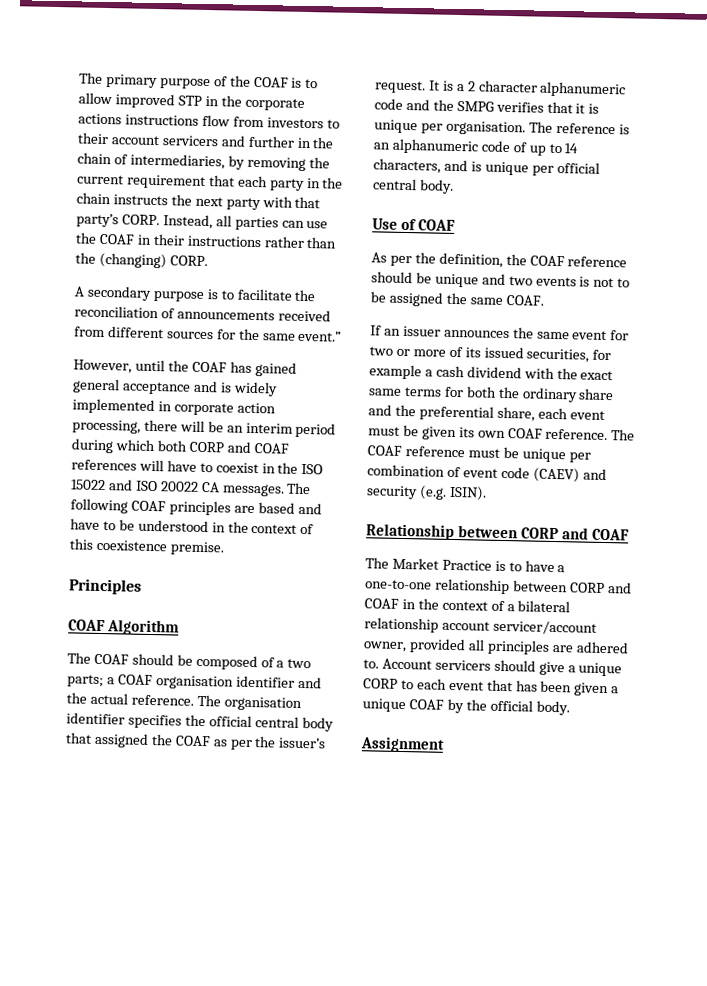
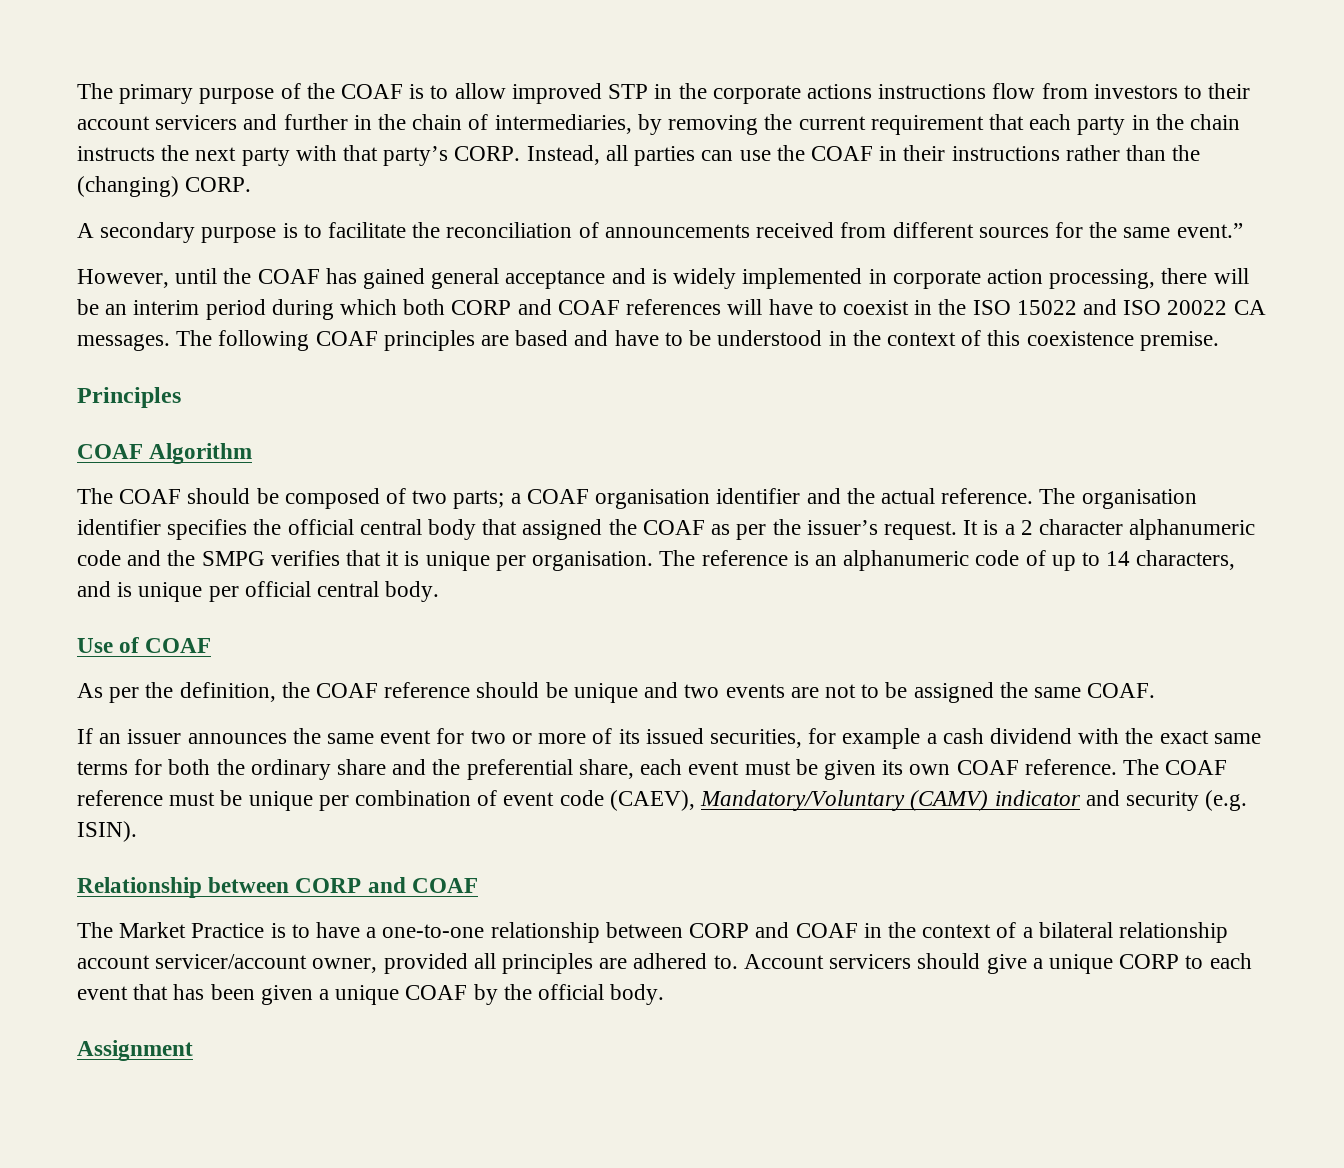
[276,660,285,668] a -> (407, 496) none
[579,276,591,287] is -> [790,687,819,698] are
[532,467,580,483] (CAEV) -> [609,790,1081,811] (CAEV), Mandatory/Voluntary (CAMV) indicator

